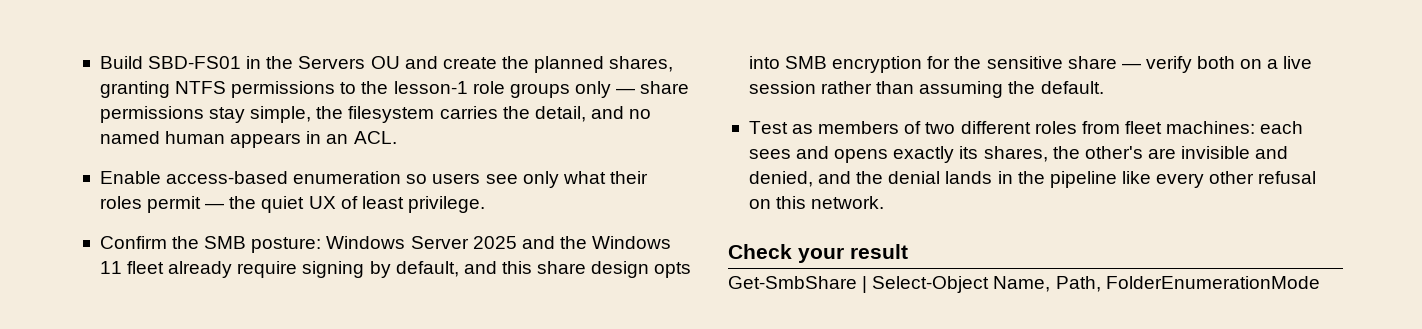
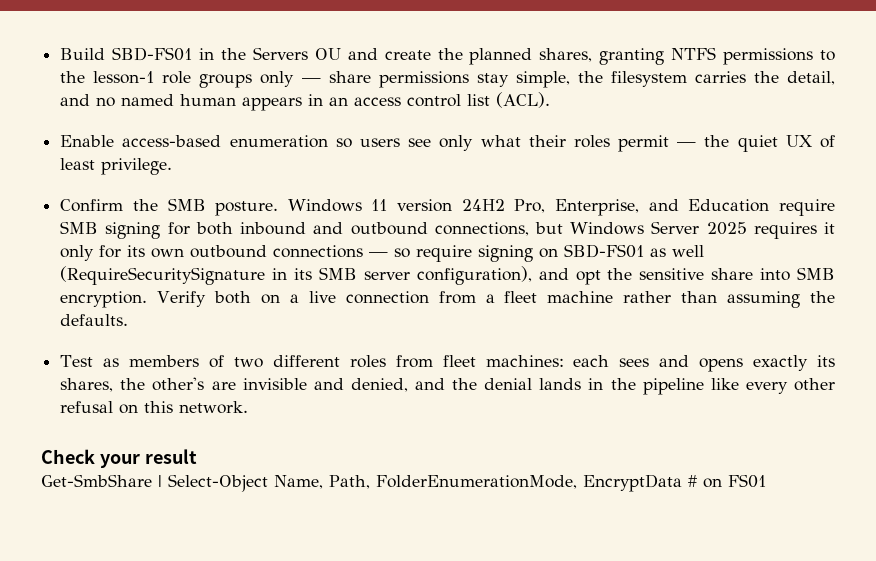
[353,131,397,144] ACL. -> [354,92,551,108] access control list (ACL).
[251,236,672,253] [99,261,692,278] [748,56,1313,73] [748,81,816,94] posture: Windows Server 2025 and the Windows 11 fleet already require signing by default, and this share design opts into SMB encryption for the sensitive share — verify both on a live session -> [215,199,836,216] [60,221,835,239] [60,244,705,262] [60,266,836,285] [60,291,614,308] posture. Windows 11 version 24H2 Pro, Enterprise, and Education require SMB signing for both inbound and outbound connections, but Windows Server 2025 requires it only for its own outbound connections — so require signing on SBD-FS01 as well (RequireSecuritySignature in its SMB server configuration), and opt the sensitive share into SMB encryption. Verify both on a live connection from a fleet machine
[1040,81,1104,94] default. -> [60,314,129,326] defaults.
[1105,276,1320,289] FolderEnumerationMode -> [376,474,766,492] FolderEnumerationMode, EncryptData # on FS01

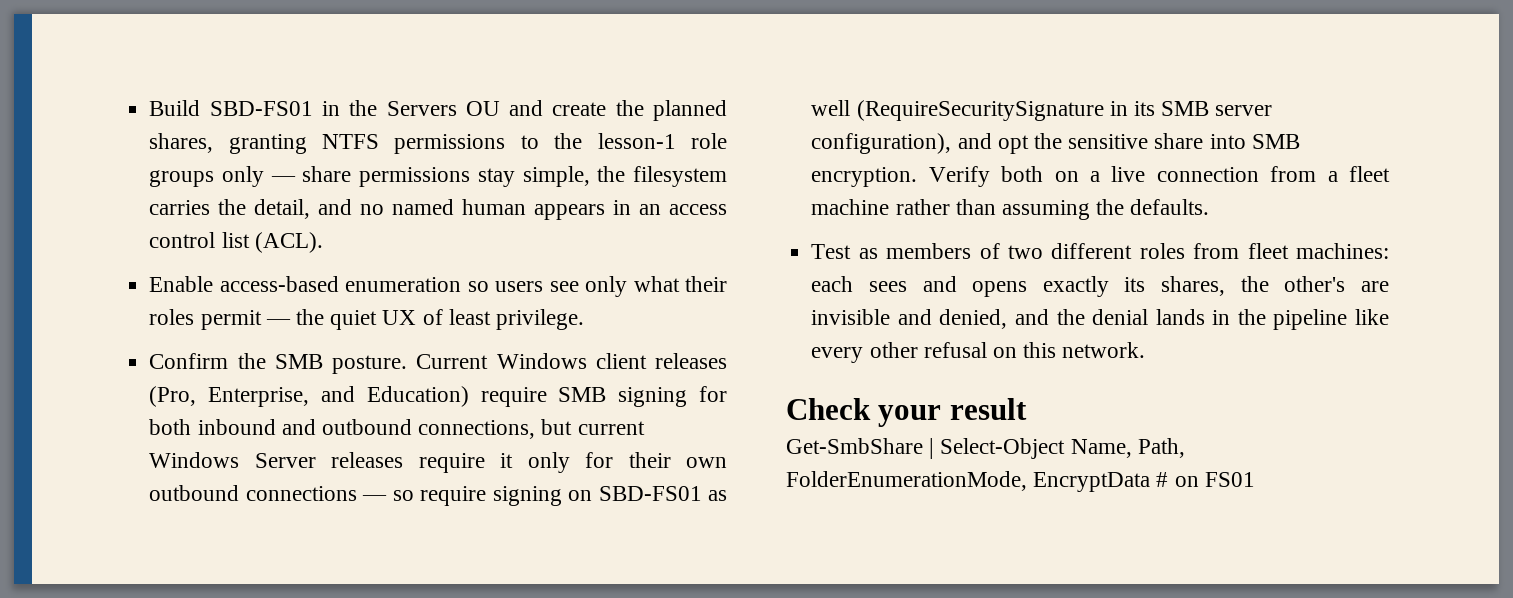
[287,199,546,213] Windows 11 version 24H2 Pro, -> [416,353,727,369] [149,386,197,407] Current Windows client releases (Pro,
[688,199,770,212] Education -> [366,386,469,407] Education)
(563, 228) none -> [577,421,645,435] current
[706,222,817,239] 2025 requires -> [331,452,485,473] releases require
[127,245,146,257] its -> [628,452,671,468] their

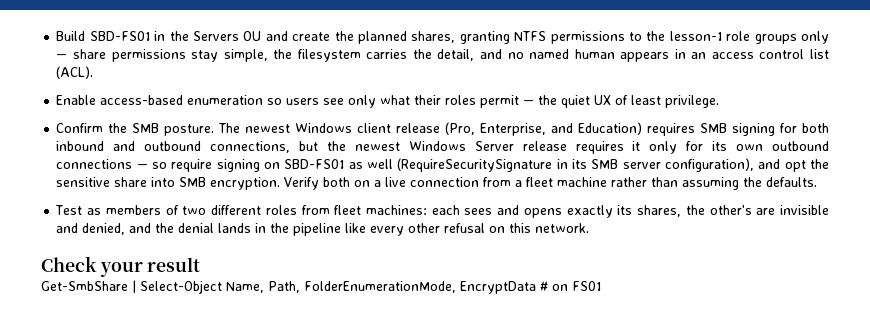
[416,354,489,369] Current -> [218,123,291,133] The newest
[654,353,727,369] releases -> [396,123,441,133] release
[480,387,547,407] require -> [647,123,696,136] requires
[577,421,645,435] [149,452,485,473] current Windows Server releases require -> [326,141,624,154] the newest Windows Server release requires
[628,452,671,468] their -> [712,141,728,151] its

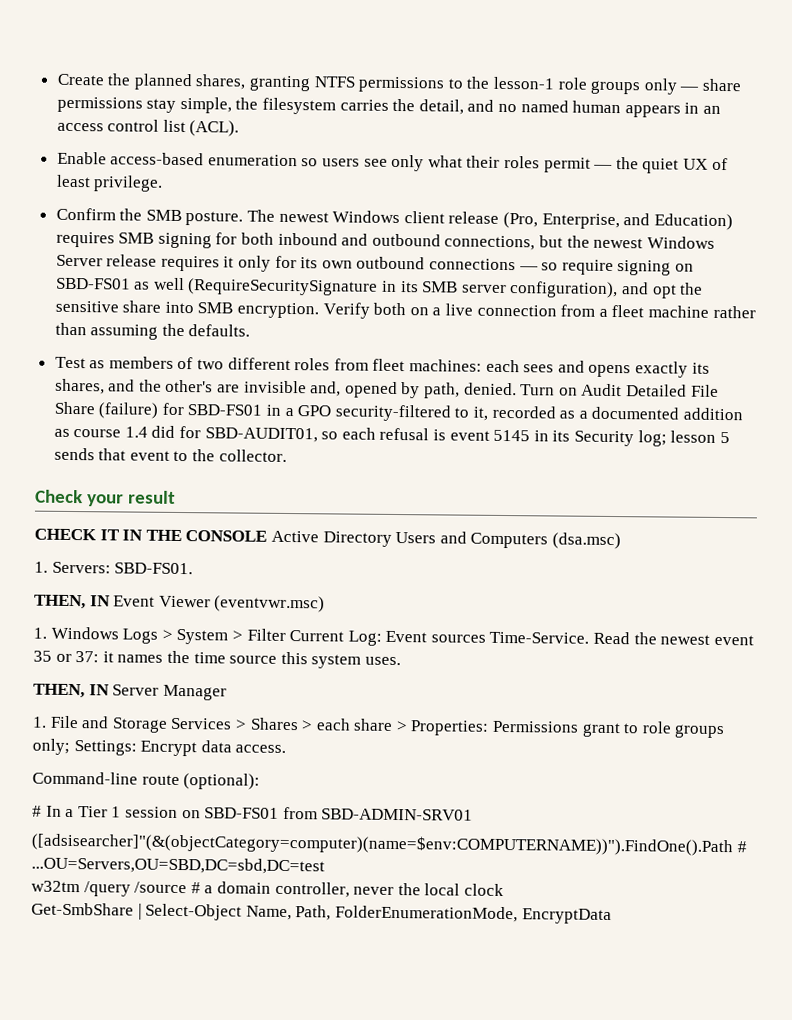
[56,31,331,41] Build SBD-FS01 in the Servers OU and create -> [56,73,105,86] Create
(682, 211) none -> [108,379,136,392] and
[56,223,590,236] [41,256,201,277] and denied, and the denial lands in the pipeline like every other refusal on this network. // Check your result -> [310,381,719,399] [53,401,743,422] [53,425,730,447] [53,447,287,462] [35,489,176,507] [34,528,621,550] [34,561,194,575] [34,594,326,613] [33,626,754,646] [33,650,401,669] [33,683,227,701] [32,715,726,739] [32,738,287,757] [32,771,261,790] [32,805,474,821] [31,832,747,857] [31,856,325,875] [31,880,504,898] and, opened by path, denied. Turn on Audit Detailed File Share (failure) for SBD-FS01 in a GPO security-filtered to it, recorded as a documented addition as course 1.4 did for SBD-AUDIT01, so each refusal is event 5145 in its Security log; lesson 5 sends that event to the collector. // Check your result // CHECK IT IN THE CONSOLE Active Directory Users and Computers (dsa.msc) // 1. Servers: SBD-FS01. // THEN, IN Event Viewer (eventvwr.msc) // 1. Windows Logs > System > Filter Current Log: Event sources Time-Service. Read the newest event 35 or 37: it names the time source this system uses. // THEN, IN Server Manager // 1. File and Storage Services > Shares > each share > Properties: Permissions grant to role groups only; Settings: Encrypt data access. // Command-line route (optional): // # In a Tier 1 session on SBD-FS01 from SBD-ADMIN-SRV01 // ([adsisearcher]"(&(objectCategory=computer)(name=$env:COMPUTERNAME))").FindOne().Path # ...OU=Servers,OU=SBD,DC=sbd,DC=test // w32tm /query /source # a domain controller, never the local clock
[540,281,601,291] # on FS01 -> (612, 916) none

